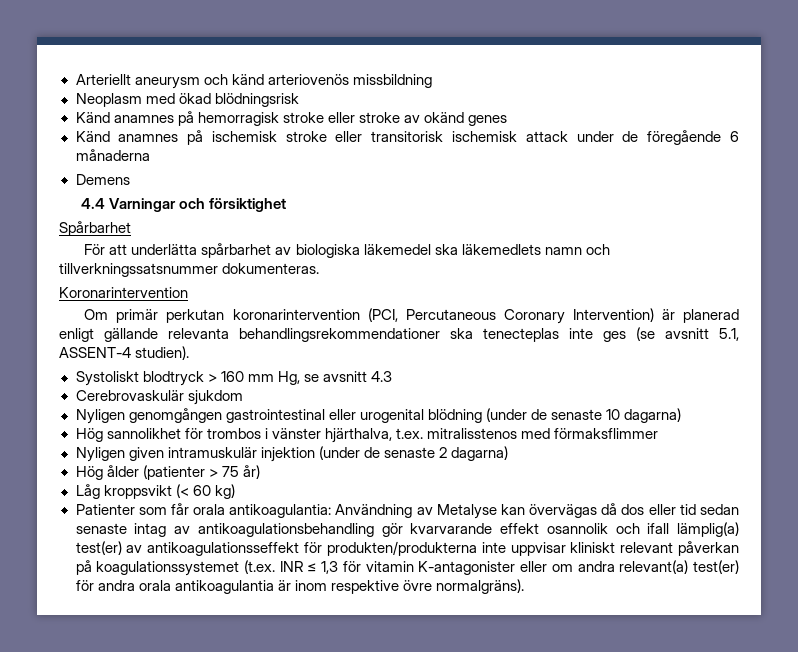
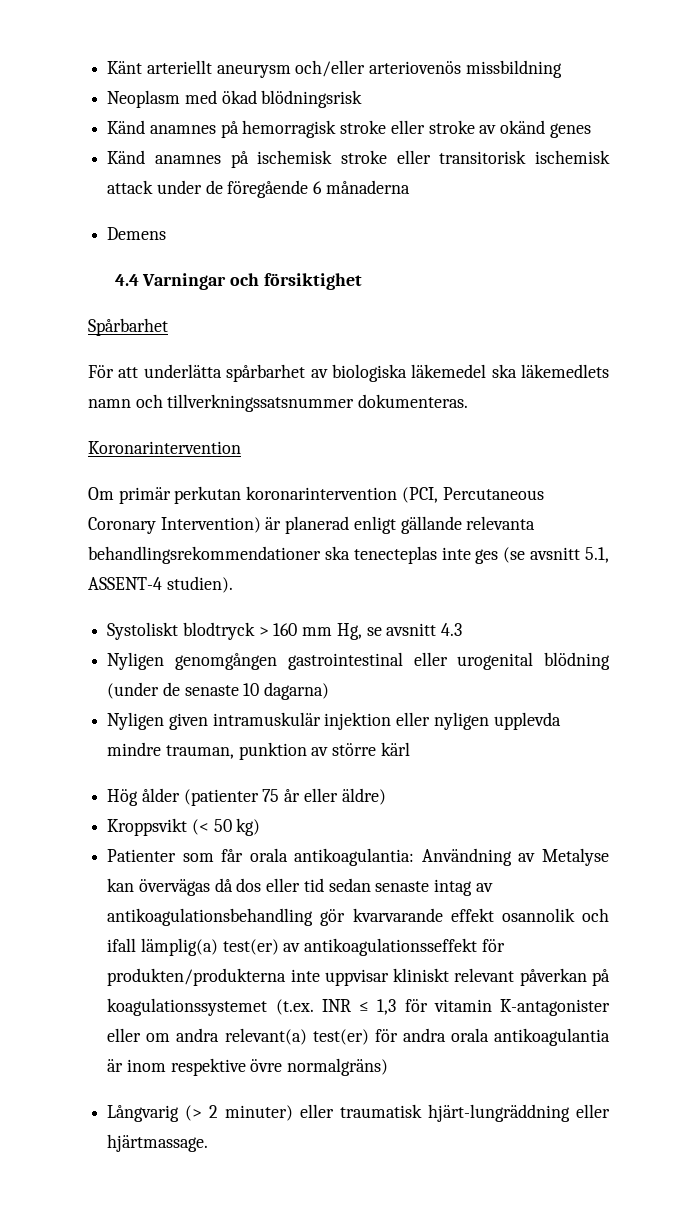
[75,74,264,89] Arteriellt aneurysm och känd -> [107,60,366,78] Känt arteriellt aneurysm och/eller
[75,390,243,405] // Cerebrovaskulär sjukdom -> (463, 629) none
[75,428,658,443] [75,446,508,462] [75,465,260,480] [75,484,211,499] Hög sannolikhet för trombos i vänster hjärthalva, t.ex. mitralisstenos med förmaksflimmer // Nyligen given intramuskulär injektion (under de senaste 2 dagarna) // Hög ålder (patienter > 75 år) // Låg kroppsvikt (< 60 -> [107,712,561,730] [107,742,410,760] [107,788,386,806] [107,818,232,836] Nyligen given intramuskulär injektion eller nyligen upplevda mindre trauman, punktion av större kärl // Hög ålder (patienter 75 år eller äldre) // Kroppsvikt (< 50
[435,579,524,594] normalgräns). -> [287,1058,389,1076] [107,1104,610,1122] [107,1134,209,1152] normalgräns) // Långvarig (> 2 minuter) eller traumatisk hjärt-lungräddning eller hjärtmassage.

